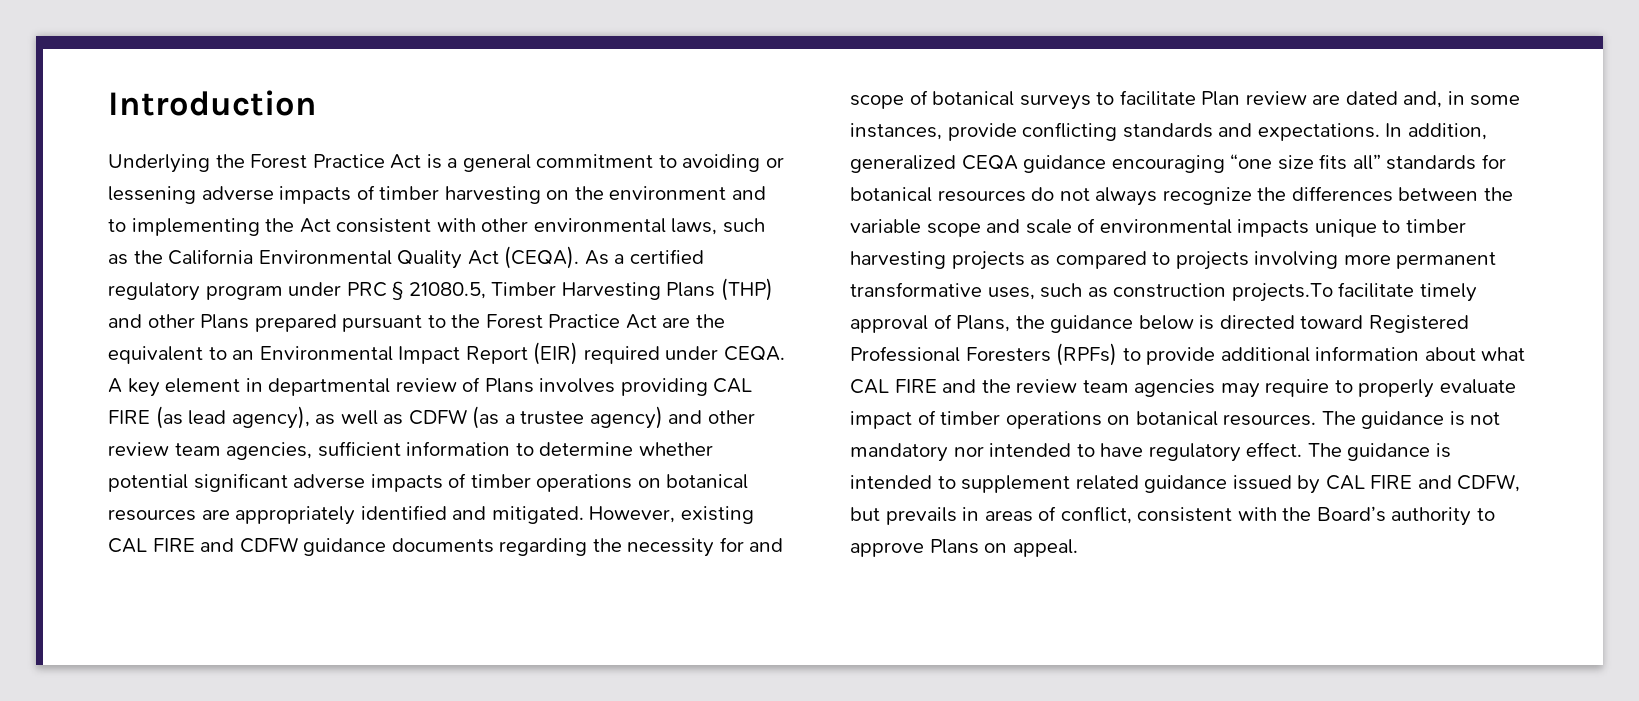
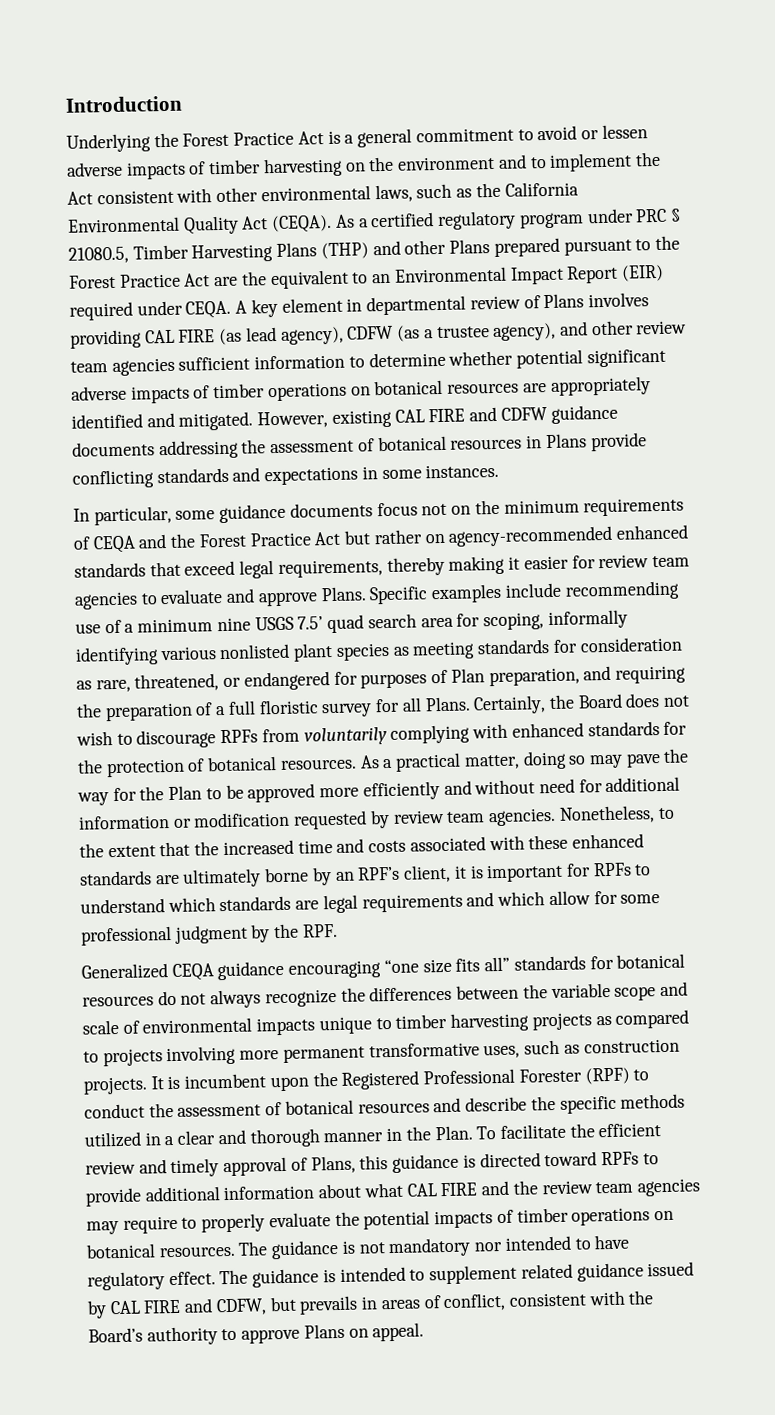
[682,154,784,172] [108,186,196,204] avoiding or lessening -> [537,124,648,141] avoid or lessen
[131,218,260,236] implementing -> [549,152,633,172] implement
[315,410,404,425] as well as -> (344, 335) none
[589,406,663,429] agency) -> [492,322,557,341] agency),
[226,442,313,460] agencies, -> [111,357,175,376] agencies
[499,537,784,557] [850,90,1521,110] [850,122,1487,141] [850,155,956,173] regarding the necessity for and scope of botanical surveys to facilitate Plan review are dated and, in some instances, provide conflicting standards and expectations. In addition, generalized -> [158,432,647,460] [72,463,500,489] [73,497,685,526] [73,524,688,554] [74,554,690,579] [74,580,680,610] [75,609,628,634] [75,636,683,666] [76,665,686,693] [76,693,691,722] [76,721,688,749] [77,748,690,778] [77,776,681,806] [78,805,675,830] [79,833,644,858] [79,862,652,888] [80,890,661,914] [80,923,338,946] [81,963,168,980] addressing the assessment of botanical resources in Plans provide conflicting standards and expectations in some instances. // In particular, some guidance documents focus not on the minimum requirements of CEQA and the Forest Practice Act but rather on agency-recommended enhanced standards that exceed legal requirements, thereby making it easier for review team agencies to evaluate and approve Plans. Specific examples include recommending use of a minimum nine USGS 7.5’ quad search area for scoping, informally identifying various nonlisted plant species as meeting standards for consideration as rare, threatened, or endangered for purposes of Plan preparation, and requiring the preparation of a full floristic survey for all Plans. Certainly, the Board does not wish to discourage RPFs from voluntarily complying with enhanced standards for the protection of botanical resources. As a practical matter, doing so may pave the way for the Plan to be approved more efficiently and without need for additional information or modification requested by review team agencies. Nonetheless, to the extent that the increased time and costs associated with these enhanced standards are ultimately borne by an RPF’s client, it is important for RPFs to understand which standards are legal requirements and which allow for some professional judgment by the RPF. // Generalized
[1231,282,1477,302] [850,314,1469,333] [850,343,1118,366] projects.To facilitate timely approval of Plans, the guidance below is directed toward Registered Professional Foresters (RPFs) -> [83,1067,650,1095] [84,1093,686,1119] [84,1123,662,1148] [85,1151,639,1178] projects. It is incumbent upon the Registered Professional Forester (RPF) to conduct the assessment of botanical resources and describe the specific methods utilized in a clear and thorough manner in the Plan. To facilitate the efficient review and timely approval of Plans, this guidance is directed toward RPFs
[850,411,912,429] impact -> [334,1210,494,1230] the potential impacts

